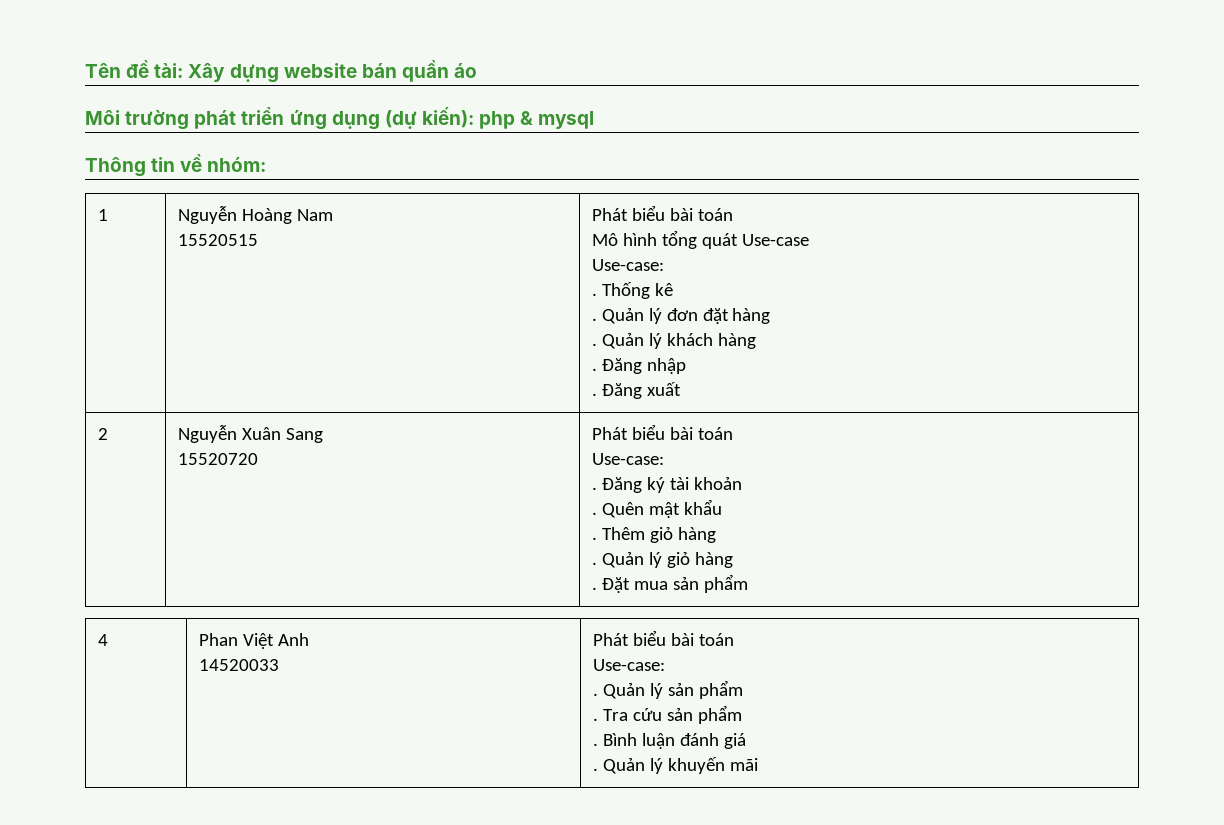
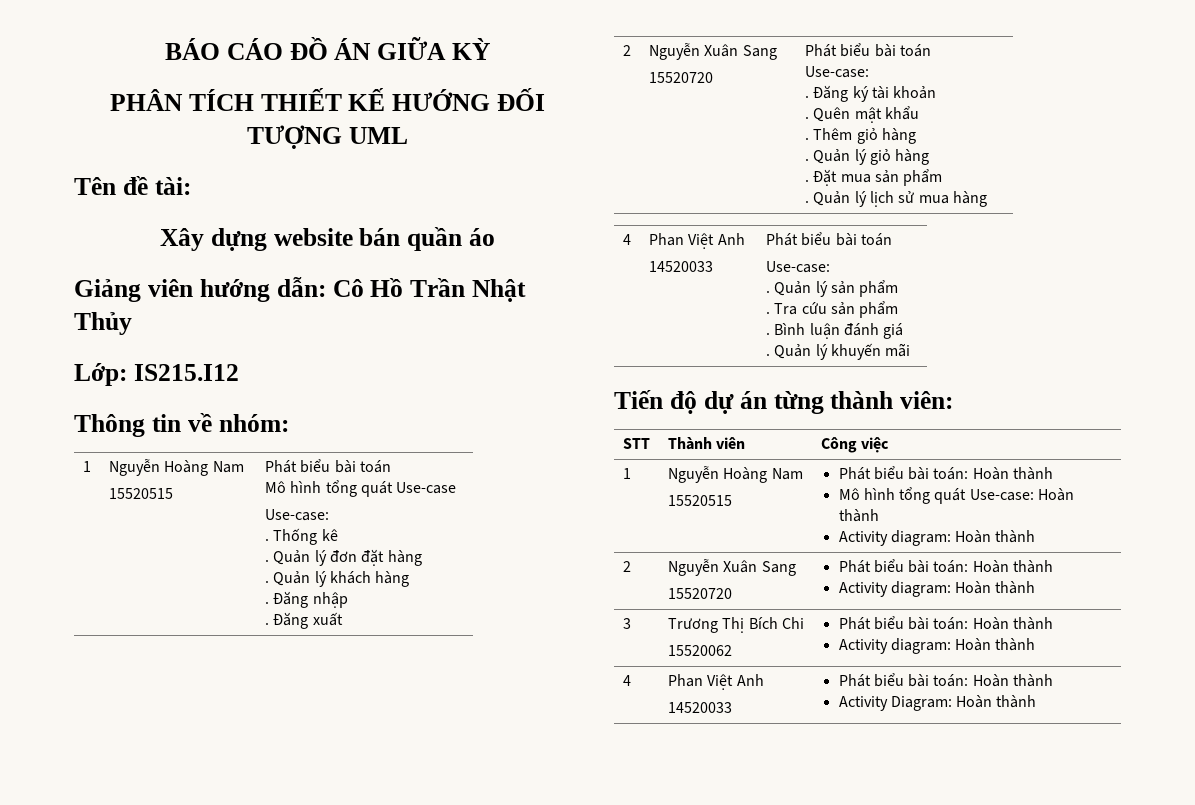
(85, 70) none -> [164,37,491,60] [109,88,546,111] [247,125,408,149] BÁO CÁO ĐỒ ÁN GIỮA KỲ // PHÂN TÍCH THIẾT KẾ HƯỚNG ĐỐI TƯỢNG UML //
(184, 70) none -> (191, 186) //
[85,107,595,130] Môi trường phát triển ứng dụng (dự kiến): php & mysql -> [74,277,527,302] [74,312,132,335] [74,363,239,386] Giảng viên hướng dẫn: Cô Hồ Trần Nhật Thủy // Lớp: IS215.I12
(748, 583) none -> [804,191,987,207] // . Quản lý lịch sử mua hàng
(758, 764) none -> [614,390,954,414] [622,438,650,449] [667,437,746,450] [820,437,890,453] [622,468,631,479] [667,466,803,483] [667,495,732,506] [838,466,1054,480] [838,487,1075,504] [838,509,879,522] [838,530,1036,546] [622,561,631,572] [667,559,796,576] [667,588,732,599] [838,559,1054,573] [838,581,1036,597] [622,618,631,629] [667,617,804,633] [667,645,732,656] [838,616,1054,630] [838,638,1036,654] [622,675,631,686] [667,674,764,690] [667,702,732,713] [838,673,1054,687] [838,695,1037,711] // Tiến độ dự án từng thành viên: // STT | Thành viên | Công việc // 1 | Nguyễn Hoàng Nam // 15520515 | Phát biểu bài toán: Hoàn thành // Mô hình tổng quát Use-case: Hoàn thành // Activity diagram: Hoàn thành // 2 | Nguyễn Xuân Sang // 15520720 | Phát biểu bài toán: Hoàn thành // Activity diagram: Hoàn thành // 3 | Trương Thị Bích Chi // 15520062 | Phát biểu bài toán: Hoàn thành // Activity diagram: Hoàn thành // 4 | Phan Việt Anh // 14520033 | Phát biểu bài toán: Hoàn thành // Activity Diagram: Hoàn thành

